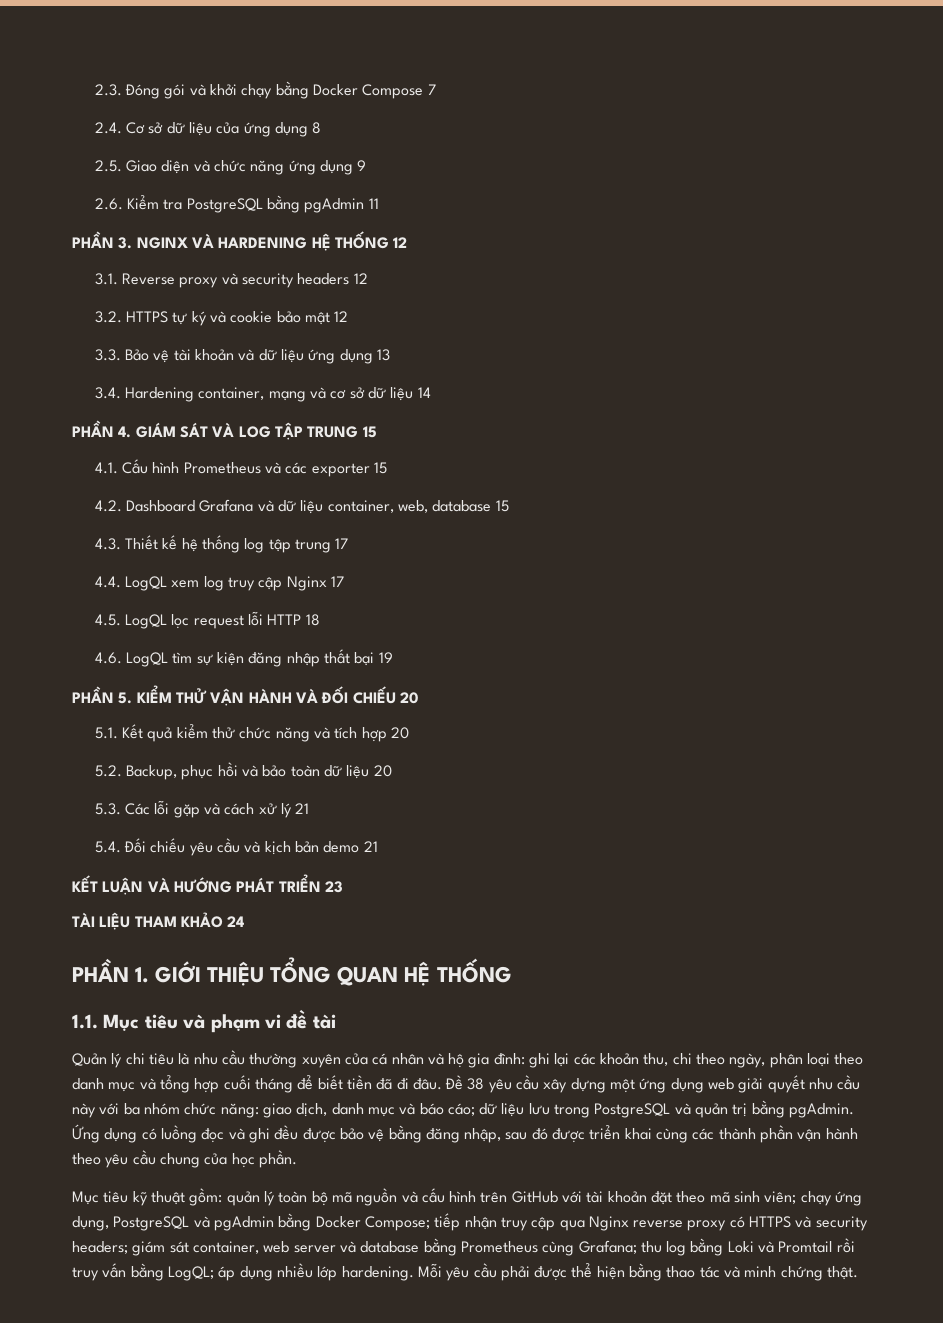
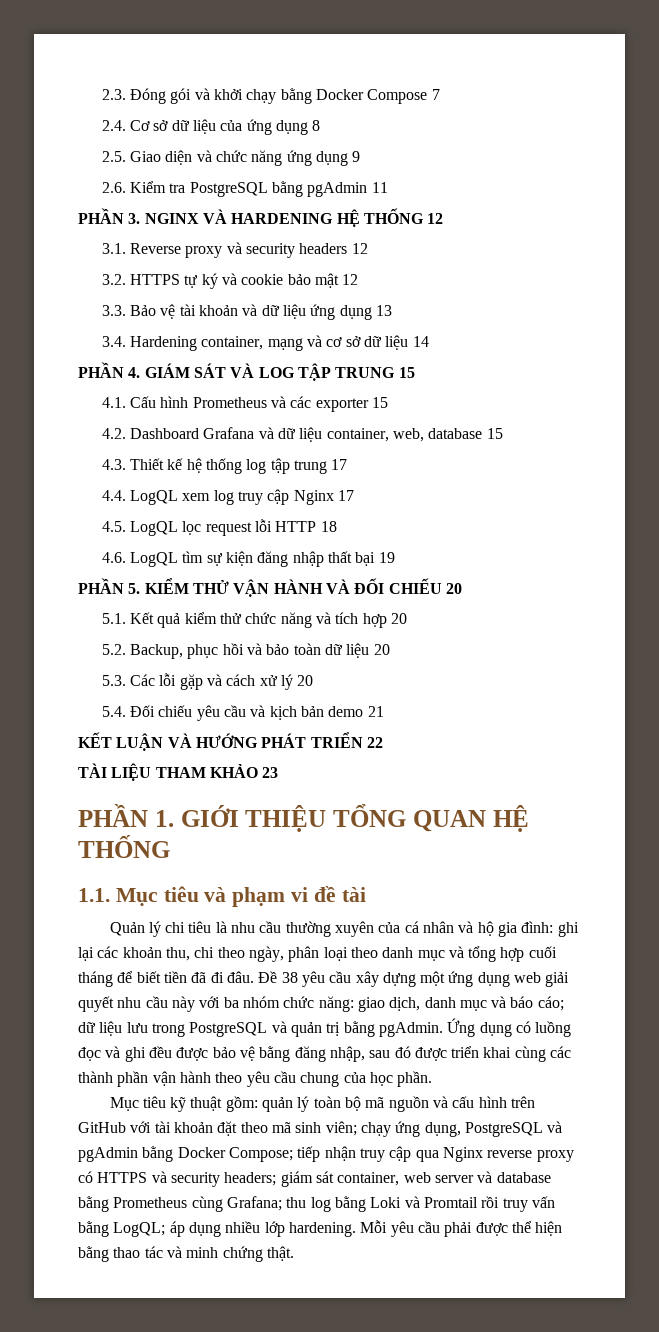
[295,803,310,814] 21 -> [297,675,314,686] 20
[324,881,343,893] 23 -> [366,737,383,748] 22
[227,916,245,927] 24 -> [262,767,279,778] 23

